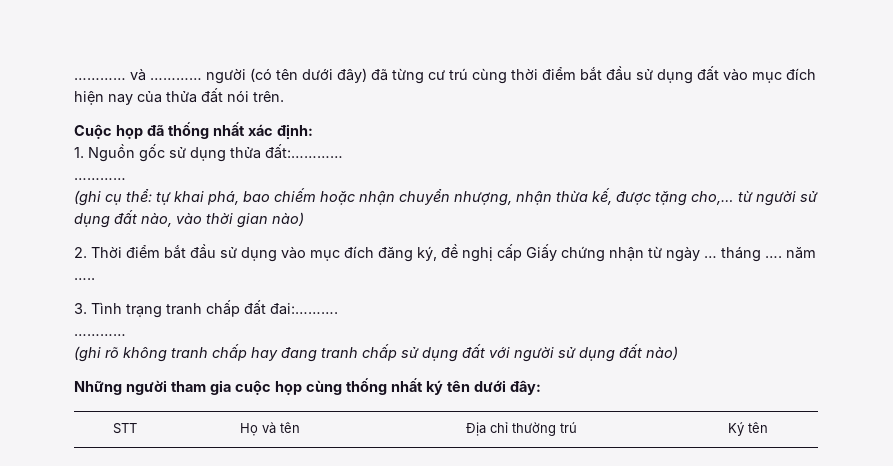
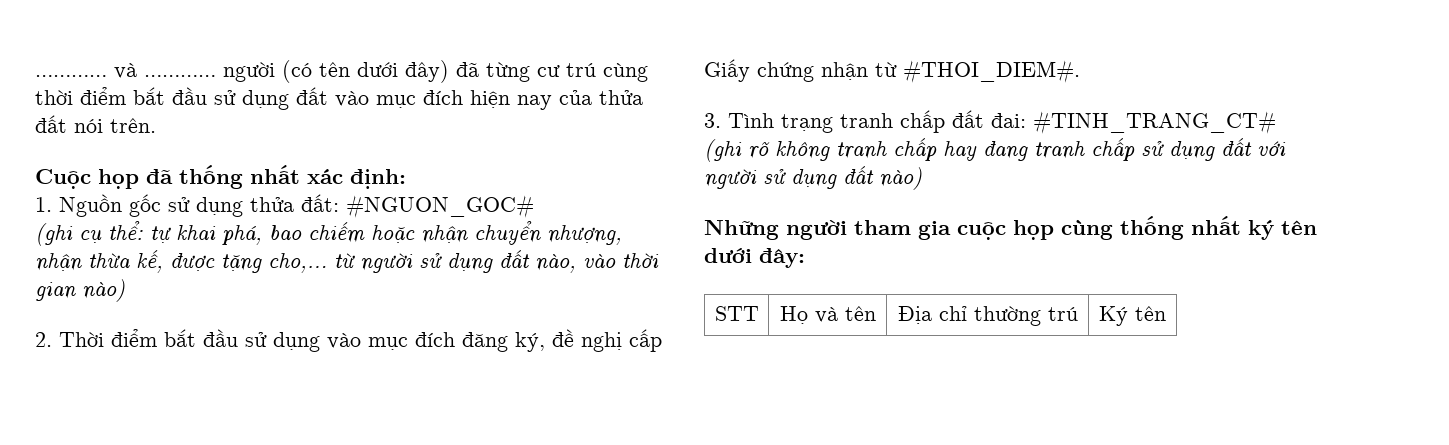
[265,144,343,159] [74,178,126,180] đất:………… // ………… -> [301,194,534,218] đất: #NGUON_GOC#
[666,246,816,262] [74,278,95,280] ngày … tháng …. năm ….. -> [903,60,1080,83] #THOI_DIEM#.
[270,303,338,315] [74,334,126,336] đai:………. // ………… -> [991,111,1276,134] đai: #TINH_TRANG_CT#

